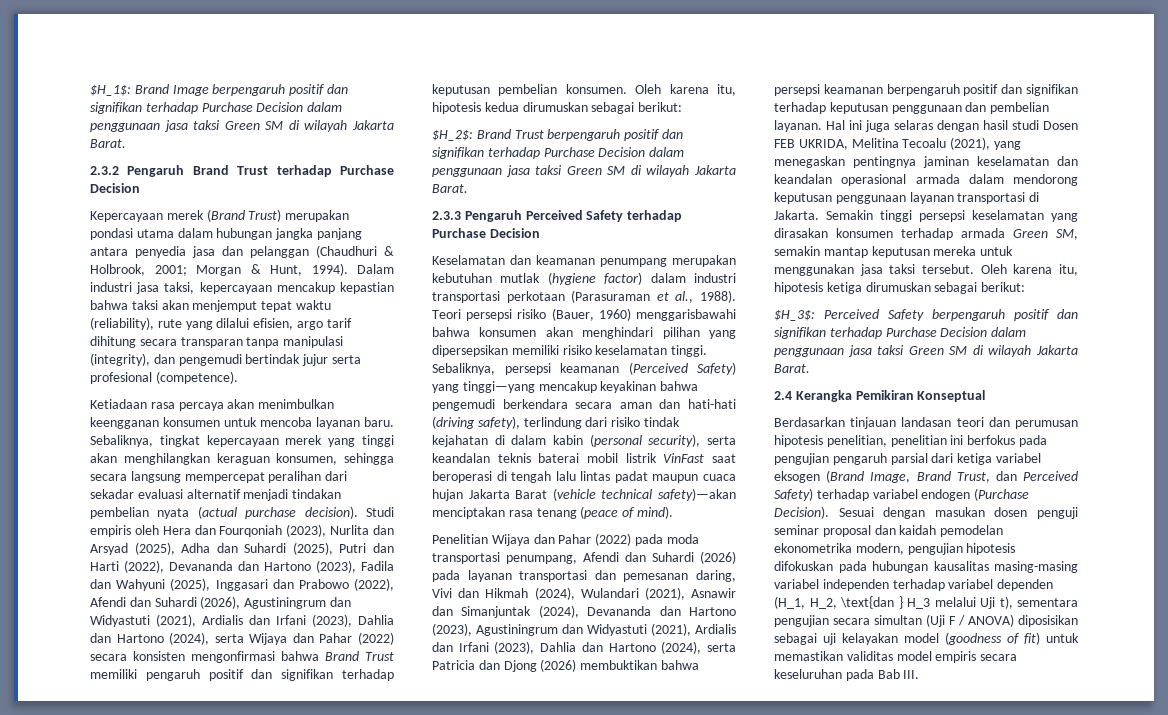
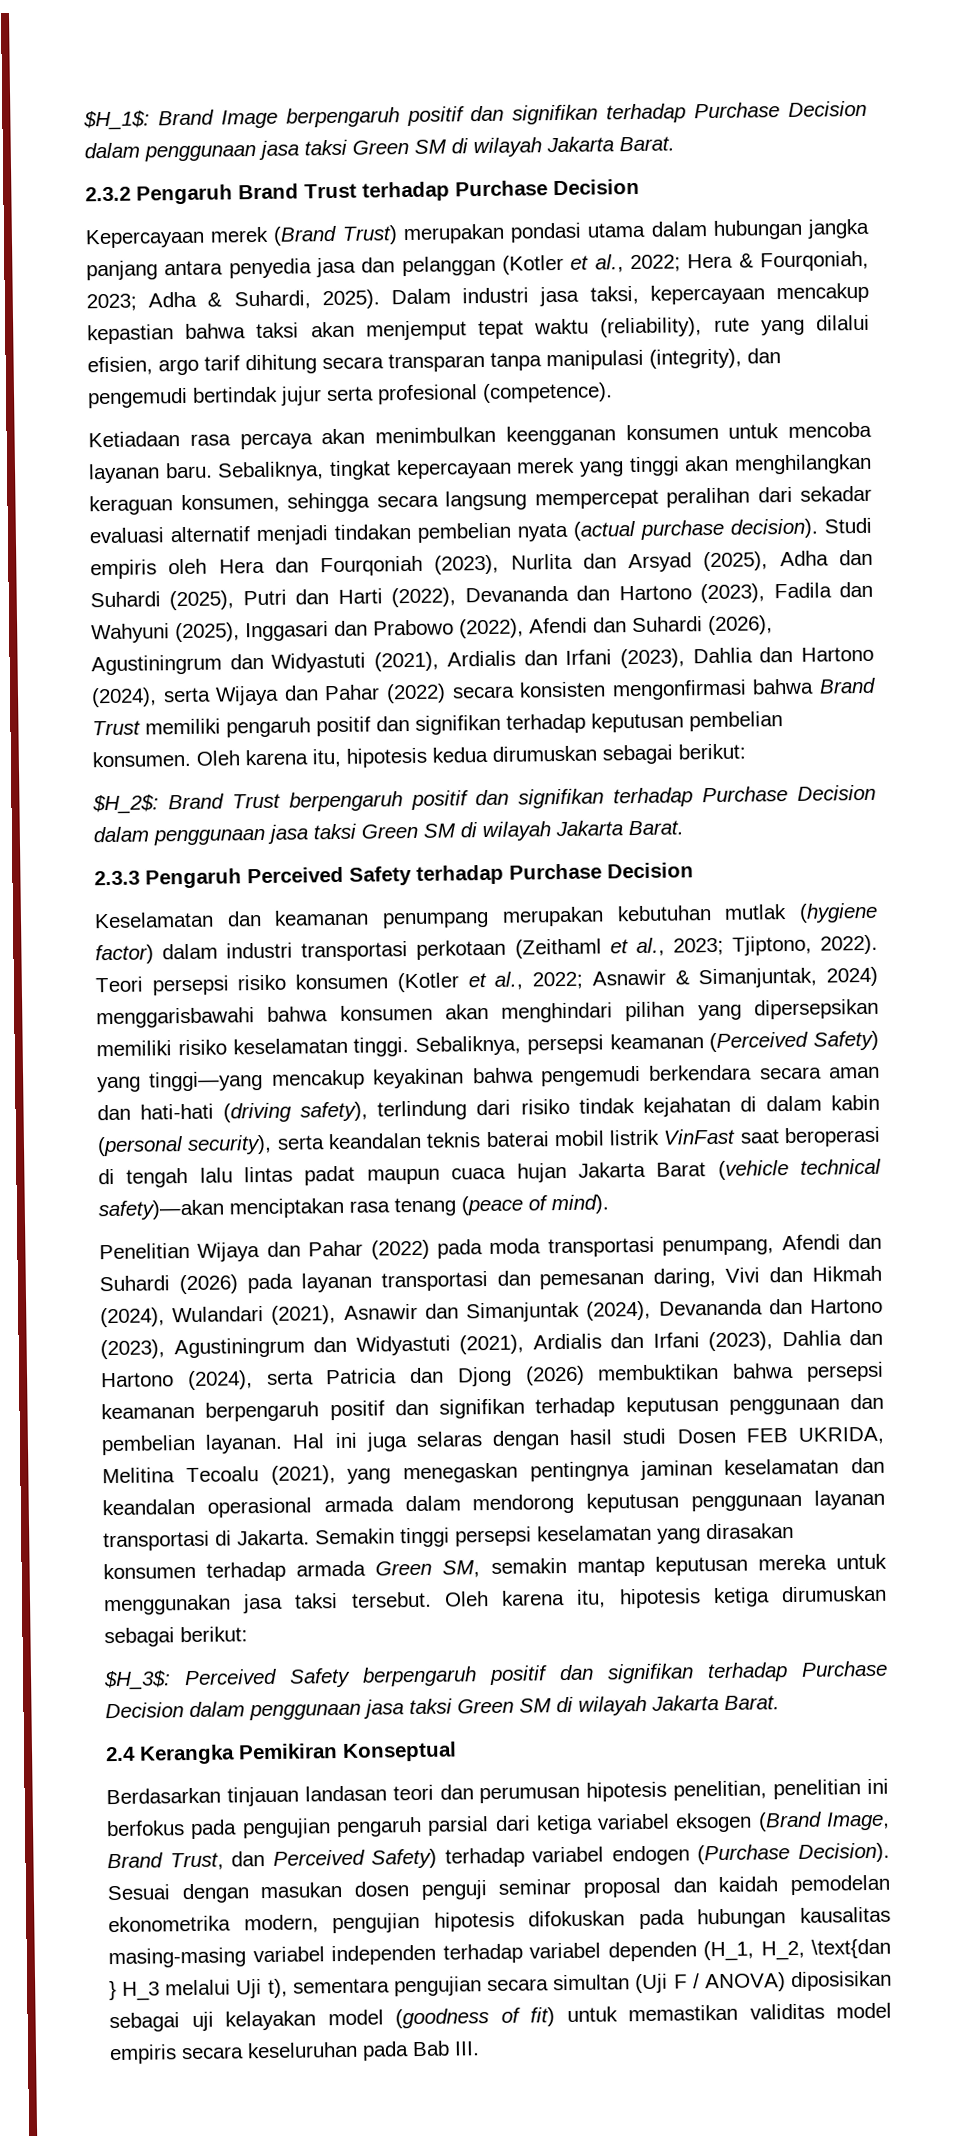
[316,245,394,258] [90,263,348,276] (Chaudhuri & Holbrook, 2001; Morgan & Hunt, 1994). -> [501,250,869,275] [86,289,380,312] (Kotler et al., 2022; Hera & Fourqoniah, 2023; Adha & Suhardi, 2025).
[571,290,736,303] [432,308,631,321] (Parasuraman et al., 1988). Teori persepsi risiko (Bauer, 1960) -> [514,934,879,959] [95,966,879,996] (Zeithaml et al., 2023; Tjiptono, 2022). Teori persepsi risiko konsumen (Kotler et al., 2022; Asnawir & Simanjuntak, 2024)

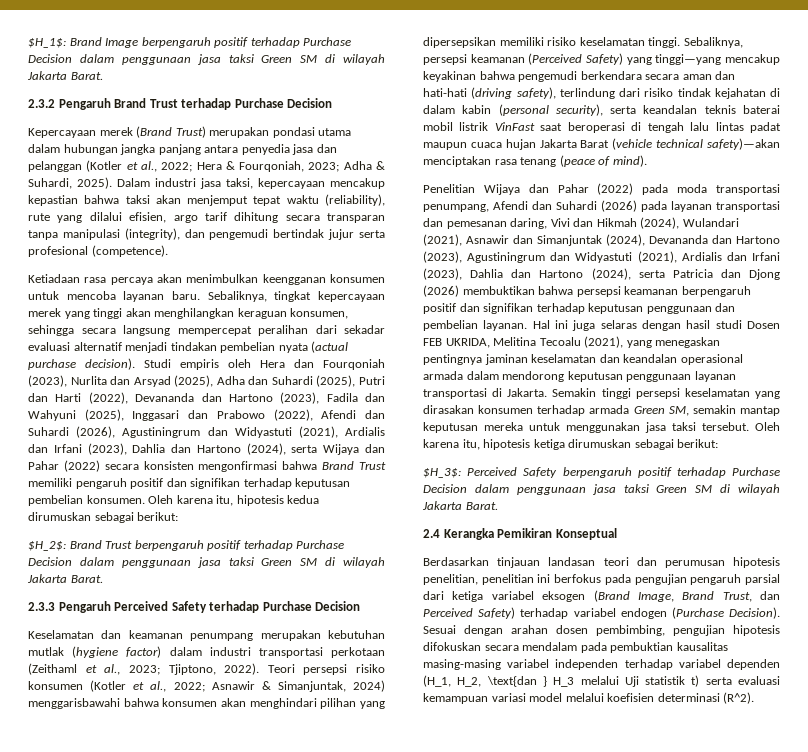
[470,104,599,125] dan signifikan -> (249, 42) none
[475,788,605,809] dan signifikan -> (242, 545) none
[559,1663,694,1684] dan signifikan -> (672, 472) none
[260,1874,890,1900] [108,1908,787,1934] masukan dosen penguji seminar proposal dan kaidah pemodelan ekonometrika modern, pengujian hipotesis difokuskan pada hubungan -> [511,625,780,636] [423,642,674,653] arahan dosen pembimbing, pengujian hipotesis difokuskan secara mendalam pada pembuktian
[267,1970,893,1999] [109,2002,892,2033] [109,2040,480,2065] t), sementara pengujian secara simultan (Uji F / ANOVA) diposisikan sebagai uji kelayakan model (goodness of fit) untuk memastikan validitas model empiris secara keseluruhan pada Bab III. -> [645,675,780,687] [423,692,755,704] statistik t) serta evaluasi kemampuan variasi model melalui koefisien determinasi (R^2).

